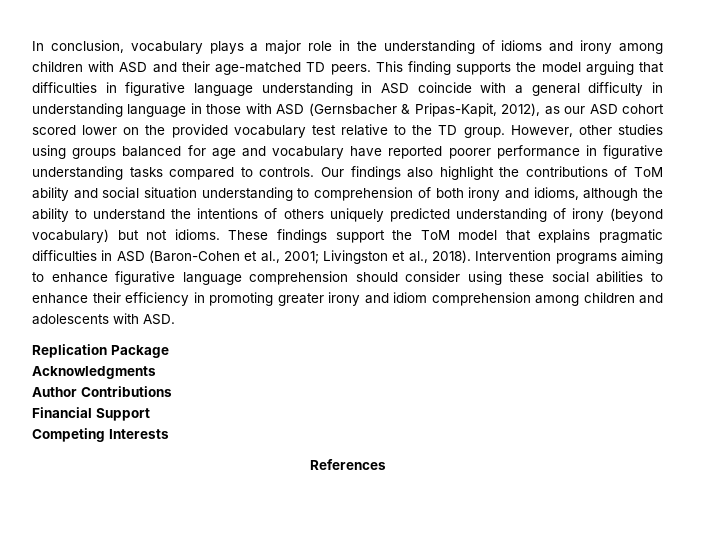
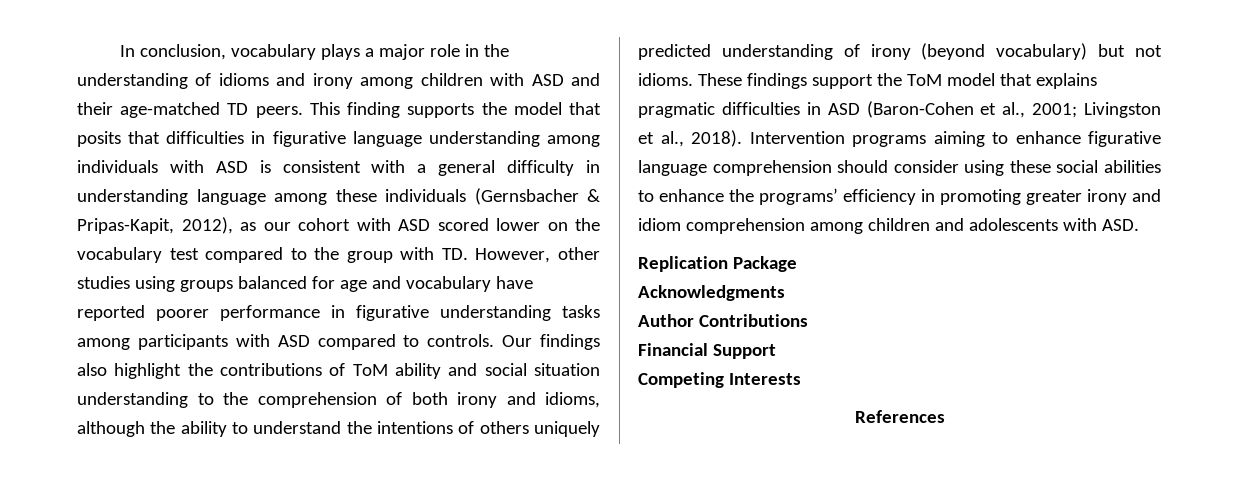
[585,61,634,75] arguing -> [569,102,601,115] [77,131,121,147] that posits
[361,82,472,94] in ASD coincide -> [546,135,600,147] [77,160,361,173] among individuals with ASD is consistent
[190,103,305,115] in those with ASD -> [274,189,466,205] among these individuals
[589,104,664,115] ASD cohort -> [298,218,430,231] cohort with ASD
[171,124,228,138] provided -> (600, 224) none
[341,124,505,138] relative to the TD group. -> [205,247,468,263] compared to the group with TD.
(163, 172) none -> [77,334,310,350] among participants with ASD
(310, 193) none -> [223,392,248,405] the
[92,292,121,303] their -> [729,188,838,205] the programs’

